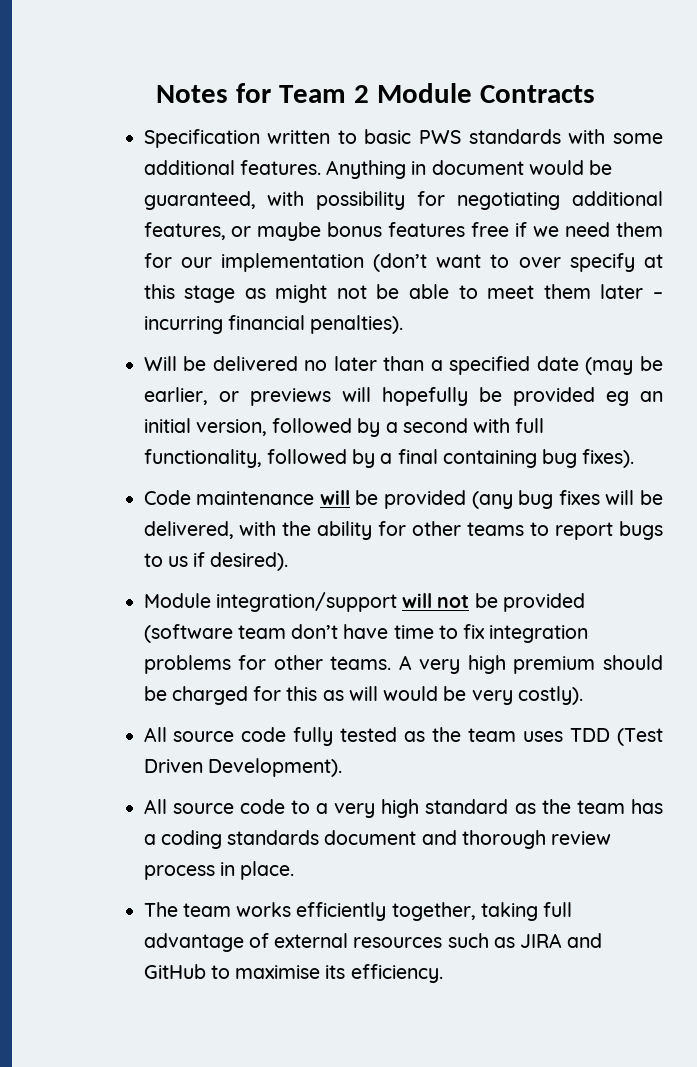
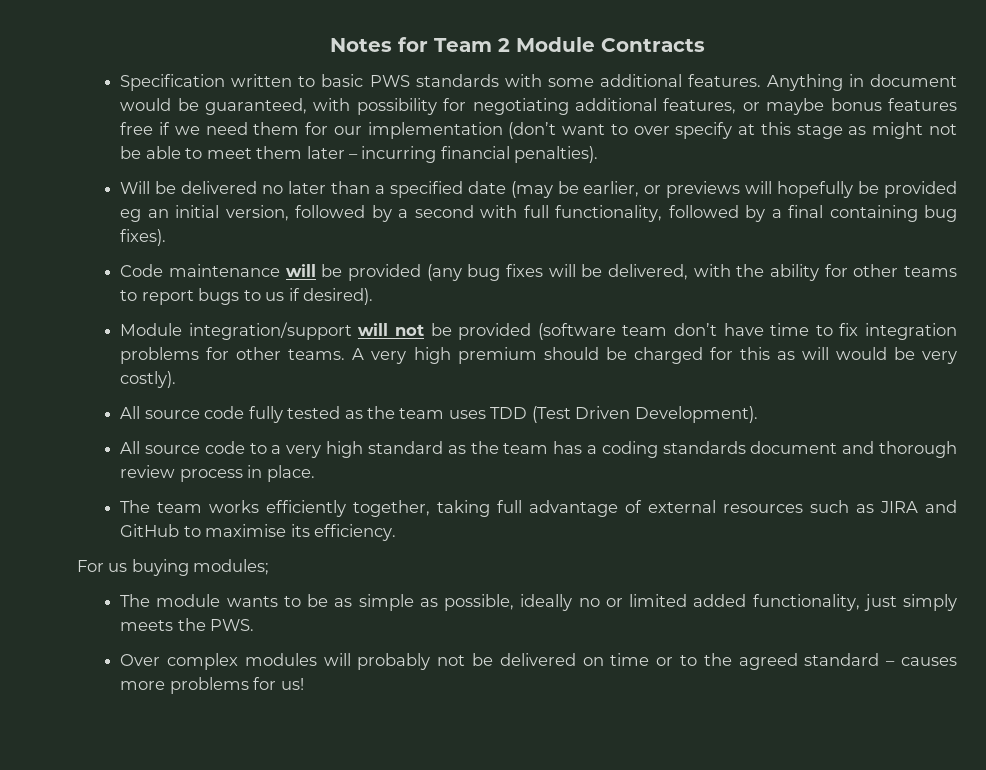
(443, 973) none -> [77,559,270,576] [120,594,958,611] [120,618,255,631] [120,653,958,670] [120,677,304,694] // For us buying modules; // The module wants to be as simple as possible, ideally no or limited added functionality, just simply meets the PWS. // Over complex modules will probably not be delivered on time or to the agreed standard – causes more problems for us!

